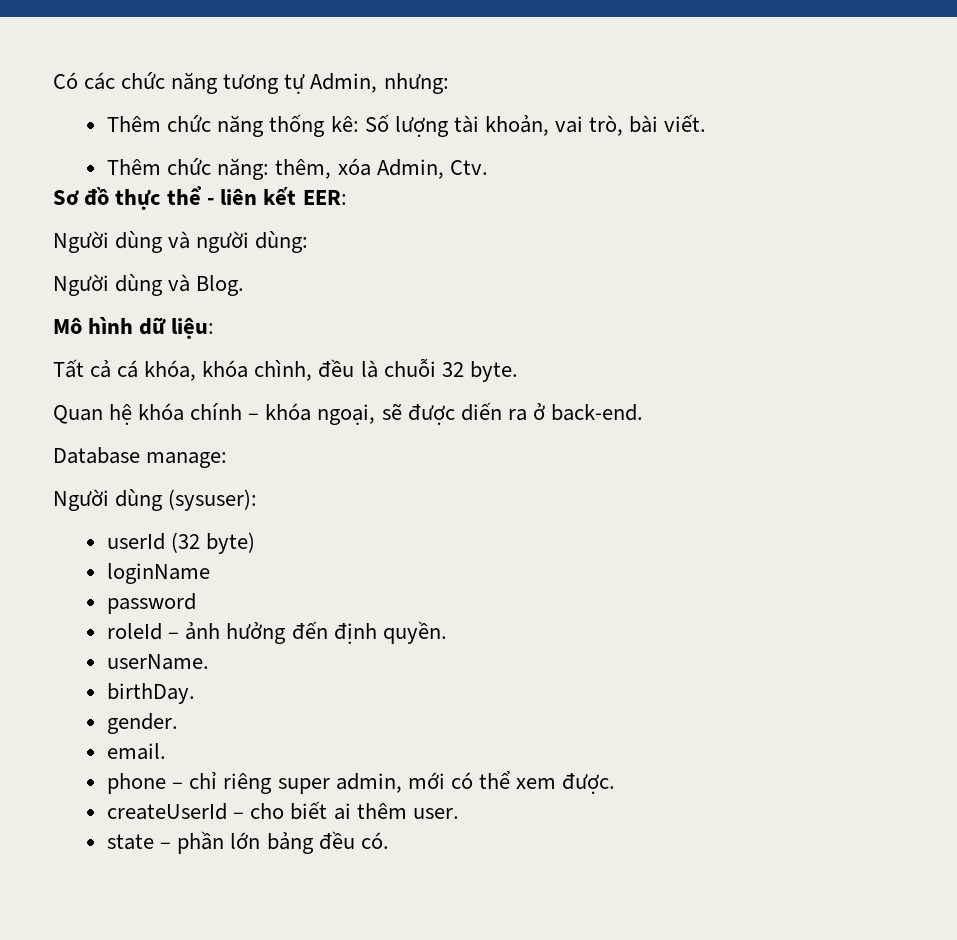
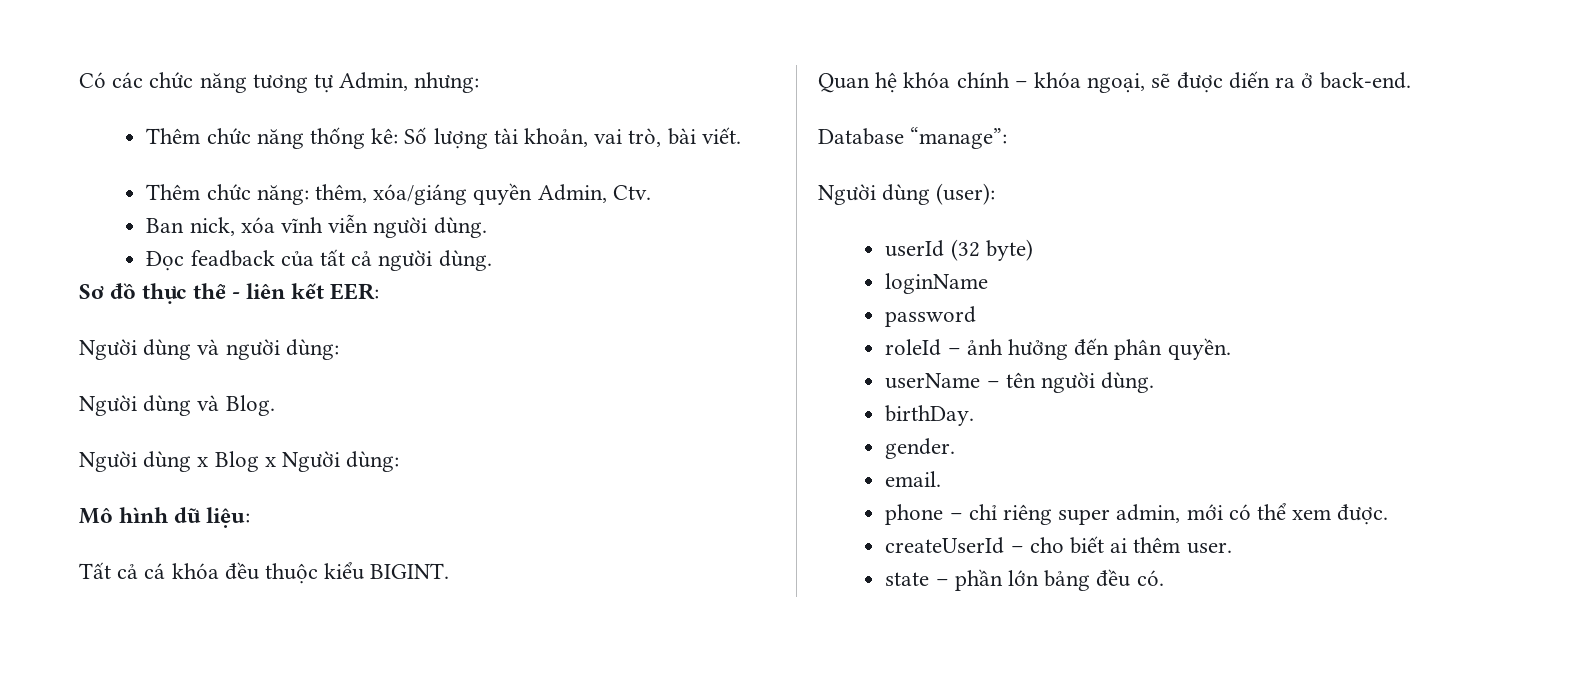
[337,158,371,176] xóa -> [373,183,533,205] xóa/giáng quyền
(488, 167) none -> [146,214,487,238] [146,249,492,271] // Ban nick, xóa vĩnh viễn người dùng. // Đọc feadback của tất cả người dùng.
(245, 285) none -> [79,451,400,472] // Người dùng x Blog x Người dùng:
[144,358,518,382] khóa, khóa chình, đều là chuỗi 32 byte. -> [171,562,450,584] khóa đều thuộc kiểu BIGINT.
[146,452,228,468] [53,489,258,511] manage: // Người dùng (sysuser): -> [910,127,1008,149] [818,183,996,205] “manage”: // Người dùng (user):
[333,623,377,644] định -> [1114,339,1163,360] phân
[107,654,210,670] userName. -> [885,372,1155,393] userName – tên người dùng.

